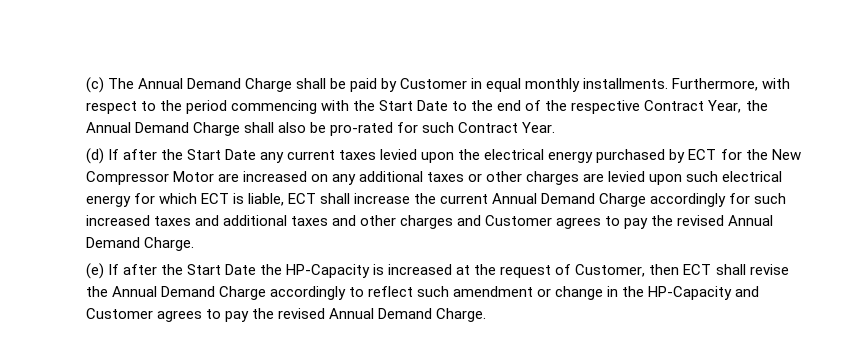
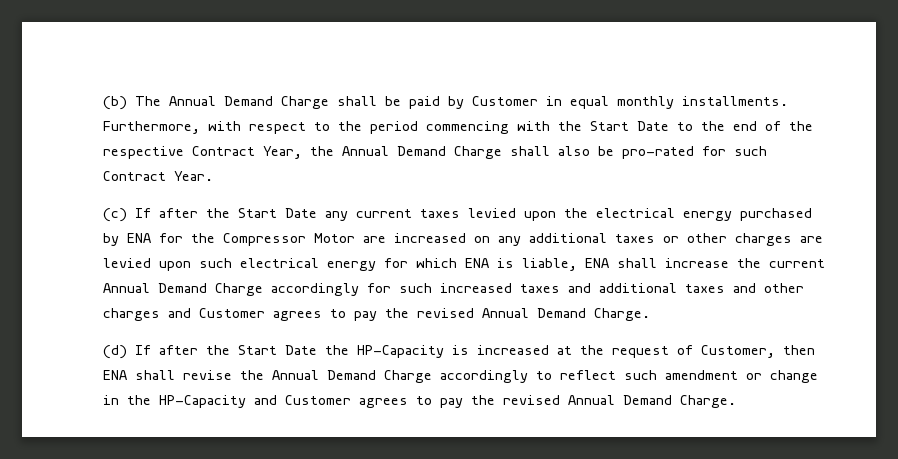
[85,77,104,93] (c) -> [102,96,127,110] (b)
[85,148,104,164] (d) -> [102,208,127,222] (c)
[688,149,717,160] ECT -> [126,233,151,243] ENA
[771,149,801,160] New -> (215, 238) none
[200,193,229,204] ECT -> [464,258,489,268] ENA
[287,193,316,204] ECT -> [584,258,609,268] ENA
[85,263,104,279] (e) -> [102,345,127,359] (d)
[683,264,712,275] ECT -> [102,370,127,380] ENA

